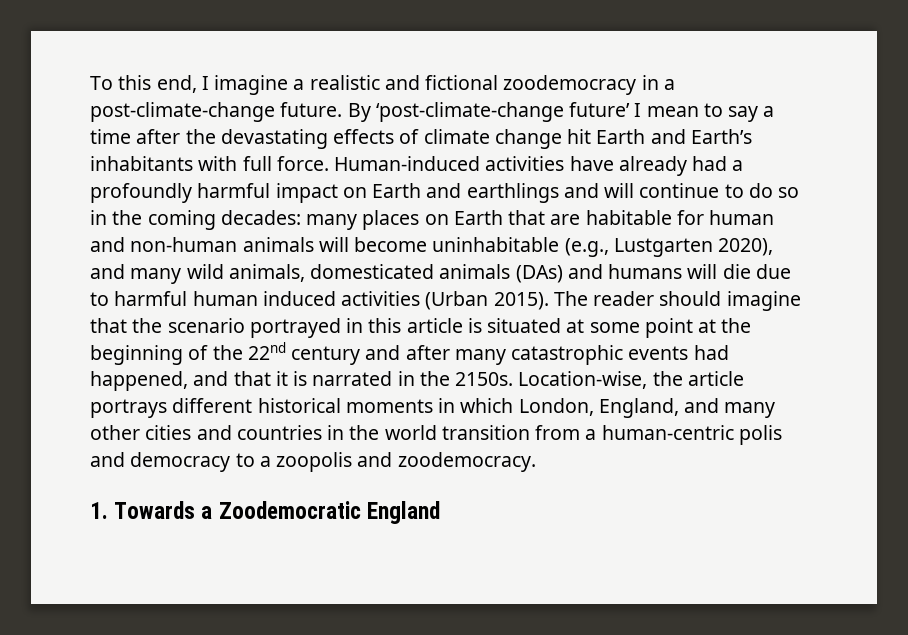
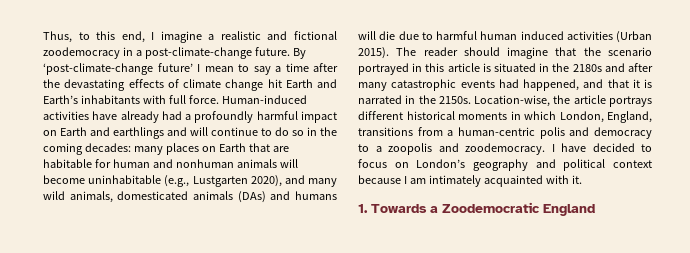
[90,76,113,90] To -> [43,31,90,43] Thus, to
[130,237,238,252] non-human -> [175,159,234,168] nonhuman
[566,318,752,338] [90,342,361,365] at some point at the beginning of the 22nd century -> [539,63,602,72] in the 2180s
[684,398,776,418] [90,425,530,440] and many other cities and countries in the world transition -> [358,127,413,136] transitions
(536, 462) none -> [551,143,652,152] [358,159,652,171] [358,175,582,187] I have decided to focus on London’s geography and political context because I am intimately acquainted with it.

